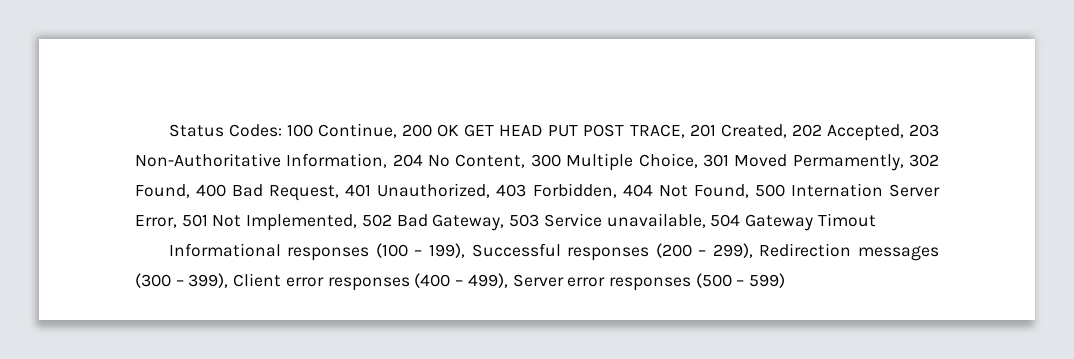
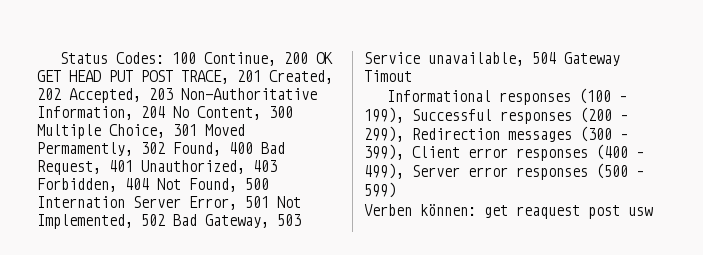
(786, 280) none -> [364,204,653,219] // Verben können: get reaquest post usw

